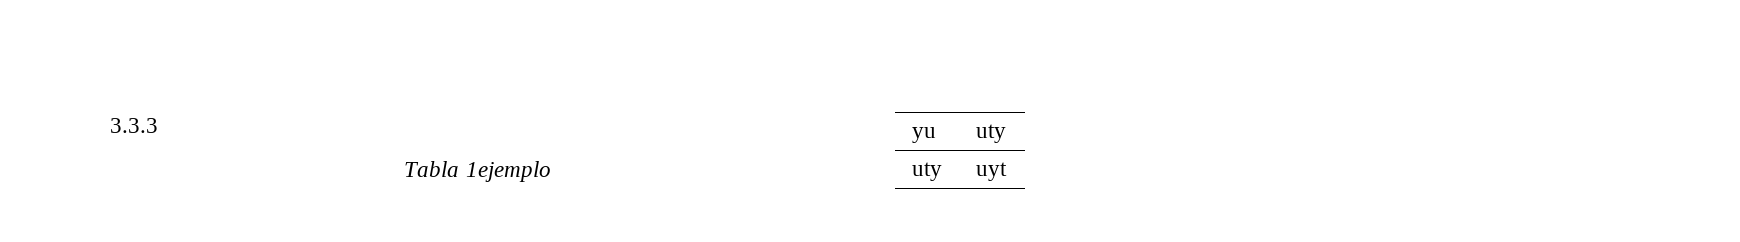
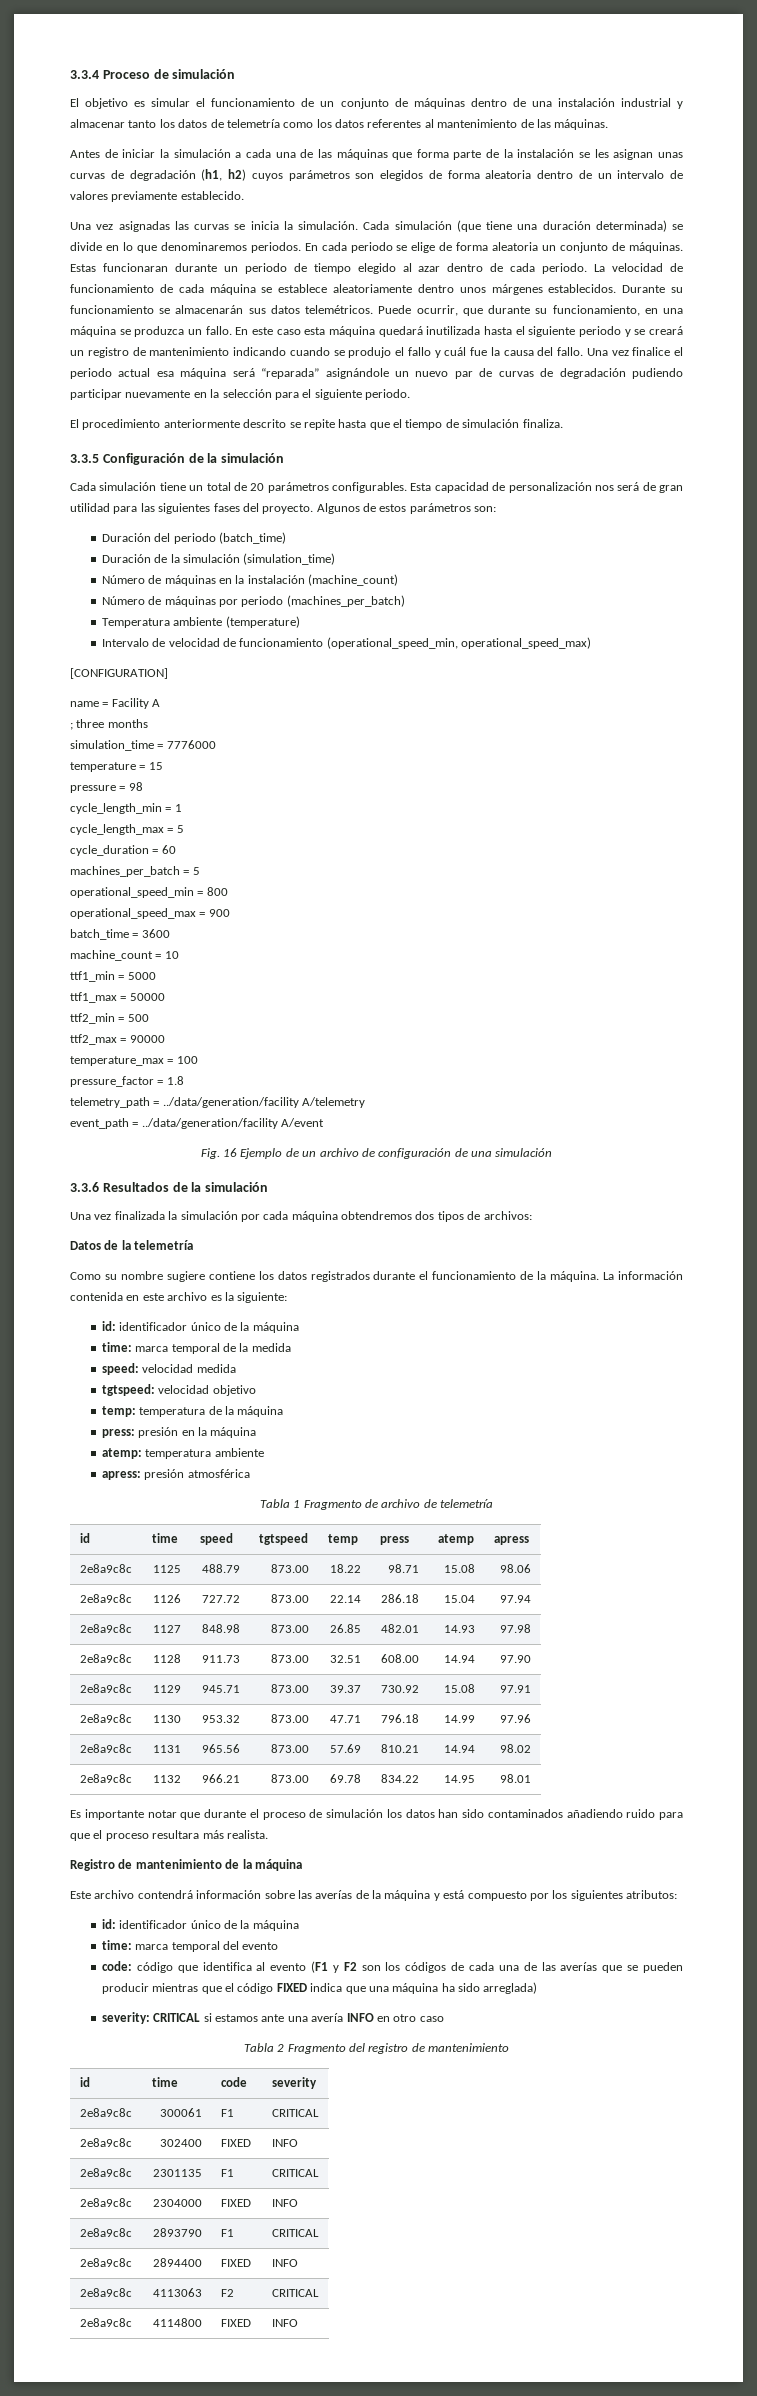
[110,118,158,133] [404,161,551,182] [911,127,936,143] [975,124,1006,143] [911,162,942,181] [975,162,1007,181] 3.3.3 // Tabla 1ejemplo // yu | uty // uty | uyt -> [70,69,236,79] [70,98,683,109] [70,119,609,130] [70,149,683,160] [70,169,683,181] [70,191,244,202] [70,220,683,232] [70,242,683,253] [70,263,683,274] [70,284,683,295] [70,305,683,316] [70,326,683,337] [70,347,683,358] [70,368,684,379] [70,389,410,400] [70,419,563,430] [70,453,285,465] [70,482,683,493] [70,503,497,514] [101,532,287,544] [101,553,336,565] [101,574,399,586] [101,595,405,607] [101,616,300,628] [101,637,592,649] [70,668,168,679] [70,698,161,709] [70,719,148,730] [70,740,216,751] [70,762,163,772] [70,782,143,793] [70,803,182,814] [70,824,184,835] [70,845,176,856] [70,866,200,877] [70,887,228,898] [70,908,230,919] [70,929,170,940] [70,950,179,961] [70,971,156,982] [70,992,165,1003] [70,1013,149,1024] [70,1034,165,1045] [70,1056,198,1066] [70,1076,184,1087] [70,1097,366,1108] [70,1118,325,1129] [200,1148,553,1159] [70,1182,269,1192] [70,1211,532,1222] [70,1240,194,1250] [70,1271,683,1282] [70,1292,288,1303] [101,1321,299,1333] [101,1342,291,1354] [101,1363,236,1375] [101,1384,256,1396] [101,1406,284,1417] [101,1427,257,1438] [101,1448,264,1459] [101,1469,250,1480] [259,1499,494,1510] [79,1533,90,1543] [151,1533,178,1543] [199,1533,233,1545] [258,1533,308,1545] [327,1534,358,1545] [379,1536,409,1545] [437,1534,474,1545] [493,1536,529,1545] [79,1564,132,1573] [153,1565,182,1573] [202,1564,241,1573] [271,1564,310,1573] [330,1564,362,1573] [388,1564,420,1573] [444,1564,476,1573] [500,1564,532,1573] [79,1594,132,1603] [153,1594,182,1603] [202,1595,241,1603] [271,1594,310,1603] [330,1595,362,1603] [381,1594,420,1603] [444,1595,476,1603] [500,1595,532,1603] [79,1624,132,1633] [153,1625,182,1633] [202,1624,241,1633] [271,1624,310,1633] [330,1624,362,1633] [381,1624,420,1633] [444,1625,476,1633] [500,1624,532,1633] [79,1654,132,1663] [153,1654,182,1663] [202,1655,241,1663] [271,1654,310,1663] [330,1655,362,1663] [381,1654,420,1663] [444,1655,476,1663] [500,1655,532,1663] [79,1684,132,1693] [153,1685,182,1693] [202,1685,241,1693] [271,1684,310,1693] [330,1685,362,1693] [381,1685,420,1693] [444,1684,476,1693] [500,1685,532,1693] [79,1714,132,1723] [153,1715,182,1723] [202,1715,241,1723] [271,1714,310,1723] [330,1715,362,1723] [381,1714,420,1723] [444,1715,476,1723] [500,1714,532,1723] [79,1744,132,1753] [153,1745,182,1753] [202,1744,241,1753] [271,1744,310,1753] [330,1744,362,1753] [381,1744,420,1753] [444,1745,476,1753] [500,1744,532,1753] [79,1774,132,1783] [153,1775,182,1783] [202,1774,241,1783] [271,1774,310,1783] [330,1774,362,1783] [381,1774,420,1783] [444,1775,476,1783] [500,1774,532,1783] [70,1809,683,1820] [70,1830,268,1841] [70,1859,302,1871] [70,1890,677,1901] [101,1919,299,1931] [101,1940,279,1952] [101,1961,684,1973] [101,1982,538,1994] [101,2012,444,2024] [243,2043,510,2054] [79,2077,90,2087] [151,2077,178,2087] [220,2077,247,2087] [271,2077,317,2089] [79,2108,132,2117] [160,2108,203,2117] [220,2109,234,2117] [271,2109,319,2117] [79,2138,132,2147] [160,2139,203,2147] [220,2139,251,2147] [271,2139,298,2147] [79,2168,132,2177] [153,2169,203,2177] [220,2169,234,2177] [271,2169,319,2177] [79,2198,132,2207] [153,2199,203,2207] [220,2199,251,2207] [271,2199,298,2207] [79,2228,132,2237] [153,2228,203,2237] [220,2229,234,2237] [271,2229,319,2237] [79,2258,132,2267] [153,2258,203,2267] [220,2259,251,2267] [271,2259,298,2267] [79,2288,132,2297] [153,2288,203,2297] [220,2289,234,2297] [271,2289,319,2297] [79,2318,132,2327] [153,2318,203,2327] [220,2319,251,2327] [271,2319,298,2327] 3.3.4 Proceso de simulación // El objetivo es simular el funcionamiento de un conjunto de máquinas dentro de una instalación industrial y almacenar tanto los datos de telemetría como los datos referentes al mantenimiento de las máquinas. // Antes de iniciar la simulación a cada una de las máquinas que forma parte de la instalación se les asignan unas curvas de degradación (h1, h2) cuyos parámetros son elegidos de forma aleatoria dentro de un intervalo de valores previamente establecido. // Una vez asignadas las curvas se inicia la simulación. Cada simulación (que tiene una duración determinada) se divide en lo que denominaremos periodos. En cada periodo se elige de forma aleatoria un conjunto de máquinas. Estas funcionaran durante un periodo de tiempo elegido al azar dentro de cada periodo. La velocidad de funcionamiento de cada máquina se establece aleatoriamente dentro unos márgenes establecidos. Durante su funcionamiento se almacenarán sus datos telemétricos. Puede ocurrir, que durante su funcionamiento, en una máquina se produzca un fallo. En este caso esta máquina quedará inutilizada hasta el siguiente periodo y se creará un registro de mantenimiento indicando cuando se produjo el fallo y cuál fue la causa del fallo. Una vez finalice el periodo actual esa máquina será “reparada” asignándole un nuevo par de curvas de degradación pudiendo participar nuevamente en la selección para el siguiente periodo. // El procedimiento anteriormente descrito se repite hasta que el tiempo de simulación finaliza. // 3.3.5 Configuración de la simulación // Cada simulación tiene un total de 20 parámetros configurables. Esta capacidad de personalización nos será de gran utilidad para las siguientes fases del proyecto. Algunos de estos parámetros son: // Duración del periodo (batch_time) // Duración de la simulación (simulation_time) // Número de máquinas en la instalación (machine_count) // Número de máquinas por periodo (machines_per_batch) // Temperatura ambiente (temperature) // Intervalo de velocidad de funcionamiento (operational_speed_min, operational_speed_max) // [CONFIGURATION] // name = Facility A // ; three months // simulation_time = 7776000 // temperature = 15 // pressure = 98 // cycle_length_min = 1 // cycle_length_max = 5 // cycle_duration = 60 // machines_per_batch = 5 // operational_speed_min = 800 // operational_speed_max = 900 // batch_time = 3600 // machine_count = 10 // ttf1_min = 5000 // ttf1_max = 50000 // ttf2_min = 500 // ttf2_max = 90000 // temperature_max = 100 // pressure_factor = 1.8 // telemetry_path = ../data/generation/facility A/telemetry // event_path = ../data/generation/facility A/event // Fig. 16 Ejemplo de un archivo de configuración de una simulación // 3.3.6 Resultados de la simulación // Una vez finalizada la simulación por cada máquina obtendremos dos tipos de archivos: // Datos de la telemetría // Como su nombre sugiere contiene los datos registrados durante el funcionamiento de la máquina. La información contenida en este archivo es la siguiente: // id: identificador único de la máquina // time: marca temporal de la medida // speed: velocidad medida // tgtspeed: velocidad objetivo // temp: temperatura de la máquina // press: presión en la máquina // atemp: temperatura ambiente // apress: presión atmosférica // Tabla 1 Fragmento de archivo de telemetría // id | time | speed | tgtspeed | temp | press | atemp | apress // 2e8a9c8c | 1125 | 488.79 | 873.00 | 18.22 | 98.71 | 15.08 | 98.06 // 2e8a9c8c | 1126 | 727.72 | 873.00 | 22.14 | 286.18 | 15.04 | 97.94 // 2e8a9c8c | 1127 | 848.98 | 873.00 | 26.85 | 482.01 | 14.93 | 97.98 // 2e8a9c8c | 1128 | 911.73 | 873.00 | 32.51 | 608.00 | 14.94 | 97.90 // 2e8a9c8c | 1129 | 945.71 | 873.00 | 39.37 | 730.92 | 15.08 | 97.91 // 2e8a9c8c | 1130 | 953.32 | 873.00 | 47.71 | 796.18 | 14.99 | 97.96 // 2e8a9c8c | 1131 | 965.56 | 873.00 | 57.69 | 810.21 | 14.94 | 98.02 // 2e8a9c8c | 1132 | 966.21 | 873.00 | 69.78 | 834.22 | 14.95 | 98.01 // Es importante notar que durante el proceso de simulación los datos han sido contaminados añadiendo ruido para que el proceso resultara más realista. // Registro de mantenimiento de la máquina // Este archivo contendrá información sobre las averías de la máquina y está compuesto por los siguientes atributos: // id: identificador único de la máquina // time: marca temporal del evento // code: código que identifica al evento (F1 y F2 son los códigos de cada una de las averías que se pueden producir mientras que el código FIXED indica que una máquina ha sido arreglada) // severity: CRITICAL si estamos ante una avería INFO en otro caso // Tabla 2 Fragmento del registro de mantenimiento // id | time | code | severity // 2e8a9c8c | 300061 | F1 | CRITICAL // 2e8a9c8c | 302400 | FIXED | INFO // 2e8a9c8c | 2301135 | F1 | CRITICAL // 2e8a9c8c | 2304000 | FIXED | INFO // 2e8a9c8c | 2893790 | F1 | CRITICAL // 2e8a9c8c | 2894400 | FIXED | INFO // 2e8a9c8c | 4113063 | F2 | CRITICAL // 2e8a9c8c | 4114800 | FIXED | INFO

